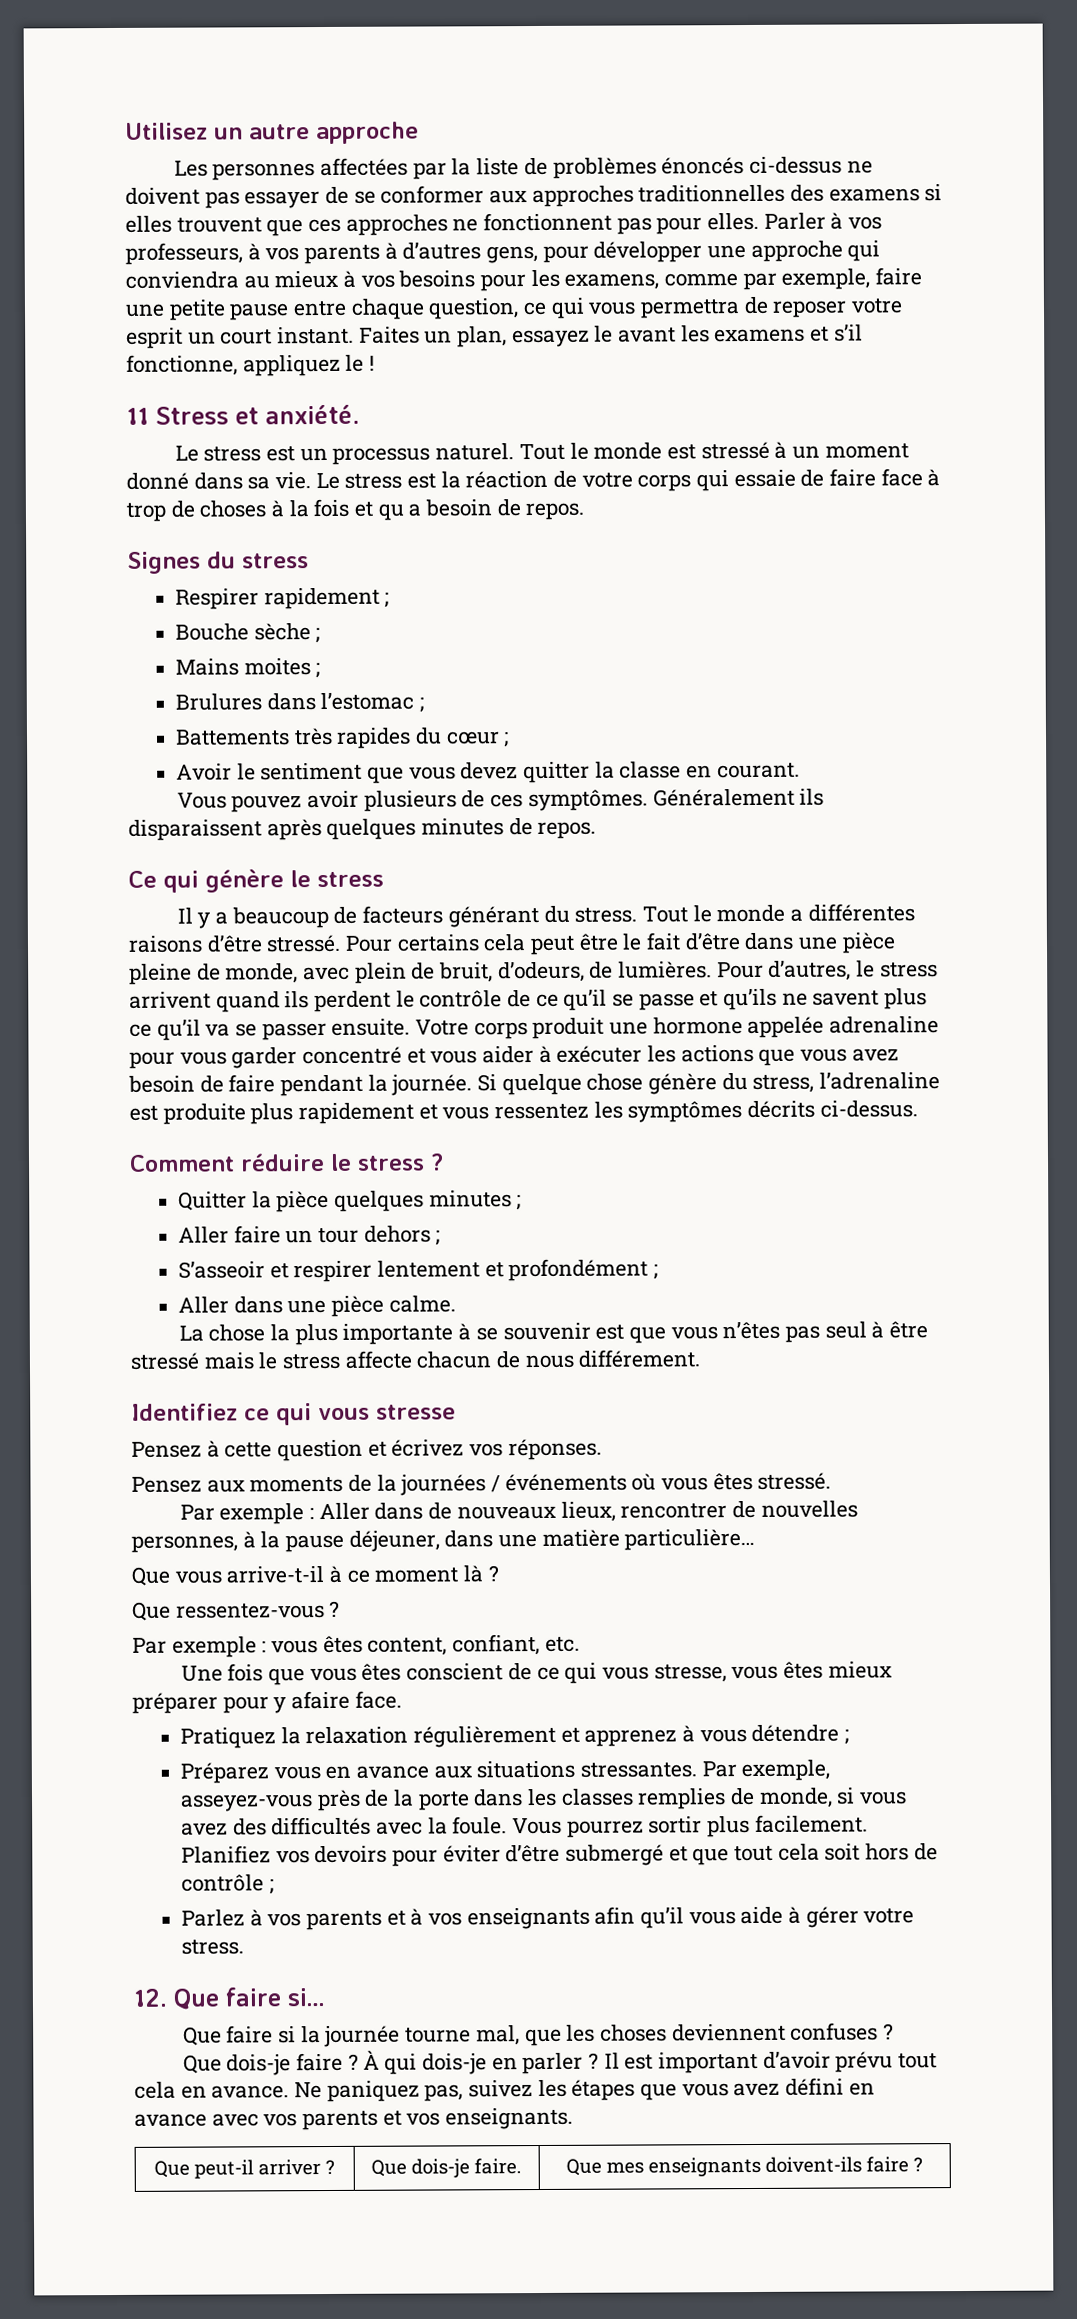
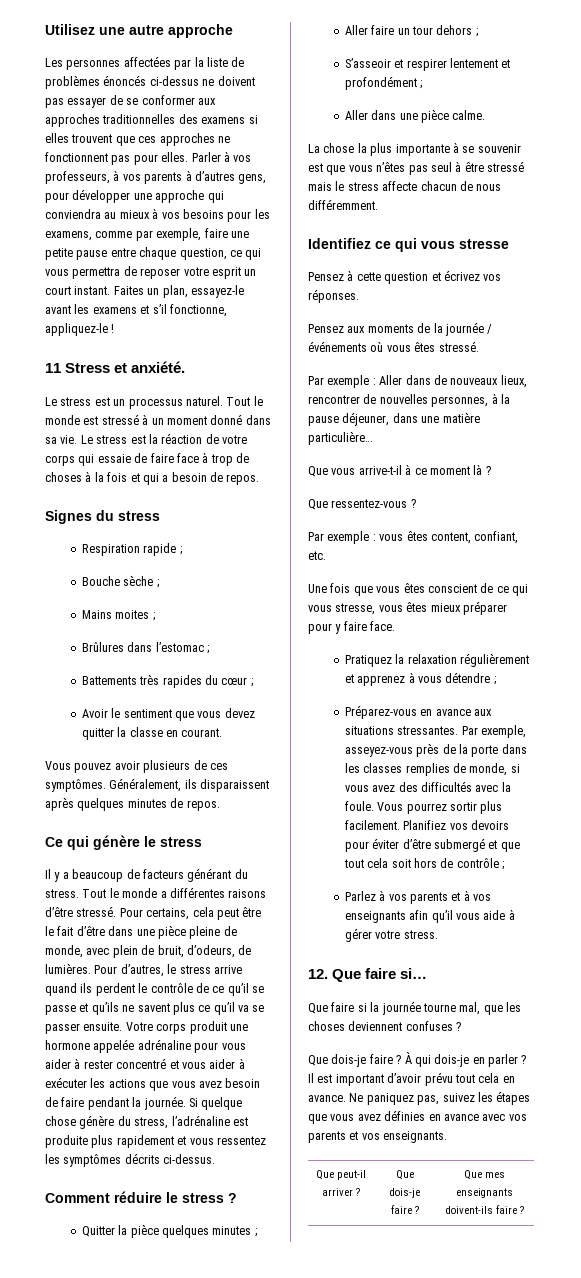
[214,127,243,140] un -> [99,27,125,35] une
[511,325,614,348] essayez le -> [190,285,244,298] essayez-le
[242,354,365,377] appliquez le -> [45,323,108,336] appliquez-le
[377,503,404,521] qu -> [142,473,159,485] qui
[175,587,380,610] Respirer rapidement -> [81,543,177,556] Respiration rapide
[175,693,263,711] Brulures -> [81,642,124,652] Brûlures
[652,788,795,807] Généralement -> [109,778,182,792] Généralement,
[396,934,480,952] certains -> [146,908,190,920] certains,
[129,991,211,1009] arrivent -> [213,965,242,974] arrive
[829,1016,940,1034] adrenaline -> [137,1039,191,1050] adrénaline
[231,1047,298,1069] garder -> [45,1058,113,1069] aider à rester
[819,1072,941,1090] l’adrenaline -> [171,1115,230,1126] l’adrénaline
[578,1349,701,1368] différement. -> [308,199,378,210] différemment.
[400,1474,487,1496] journées -> [444,322,484,336] journée
[291,1690,351,1710] afaire -> [343,621,367,631] faire
[180,1762,321,1784] Préparez vous -> [344,705,417,719] Préparez-vous
[785,2077,845,2096] défini -> [384,1110,426,1121] définies
[474,2158,523,2175] faire. -> [390,1205,419,1214] faire ?

